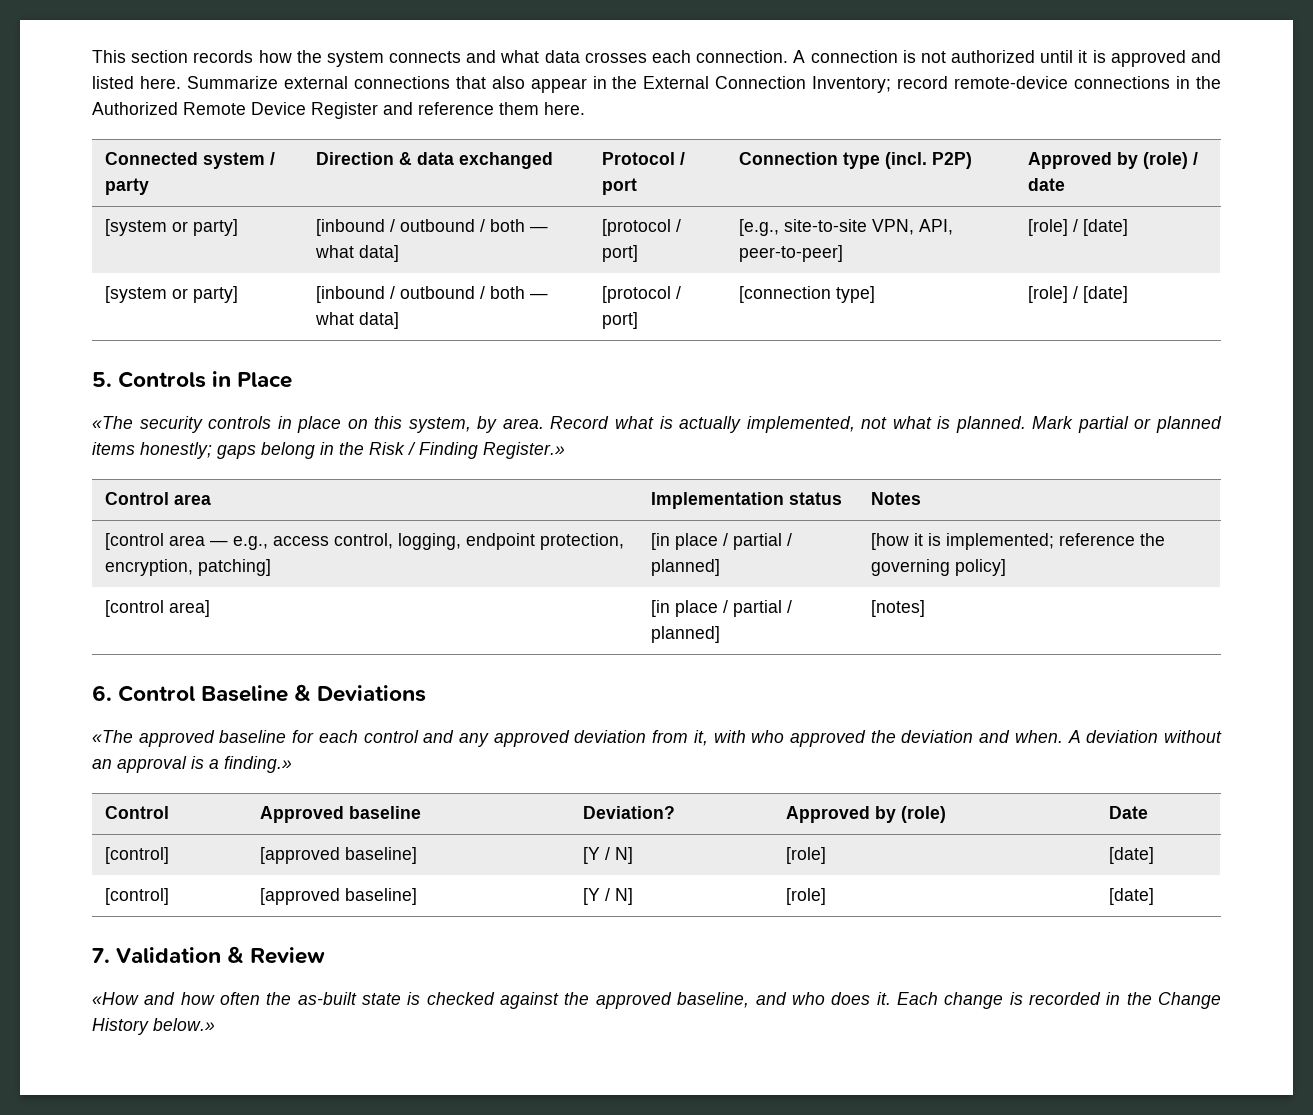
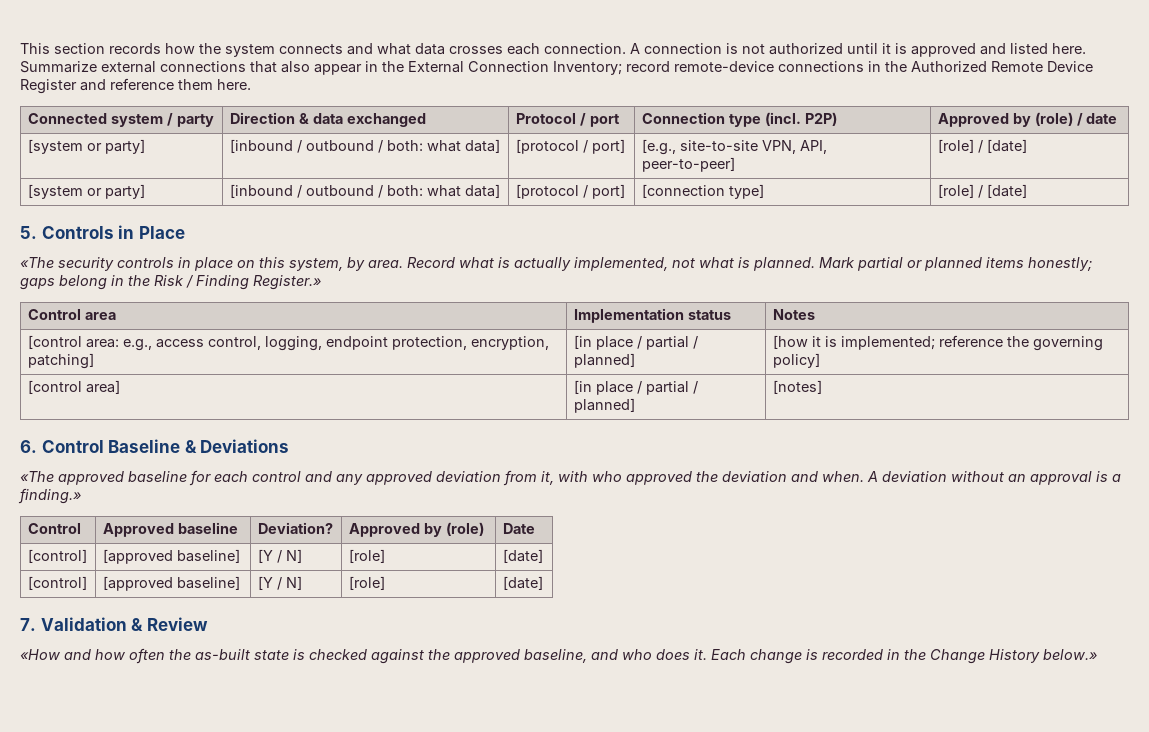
[490,219,549,232] both — -> [386,140,423,151] both:
[490,286,549,299] both — -> [386,185,423,196] both:
[169,535,229,546] area — -> [85,339,119,348] area:

